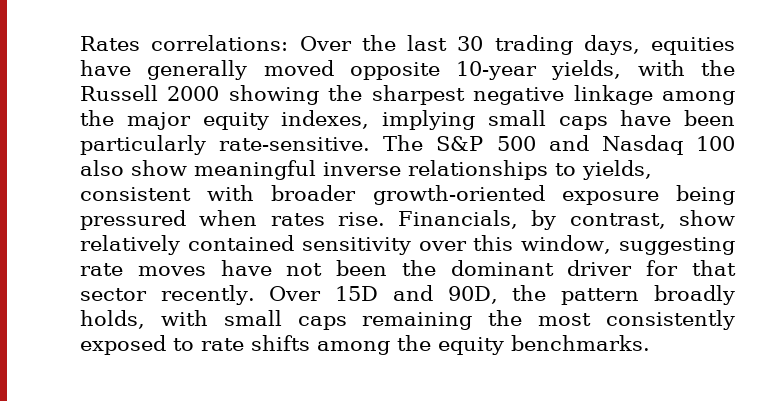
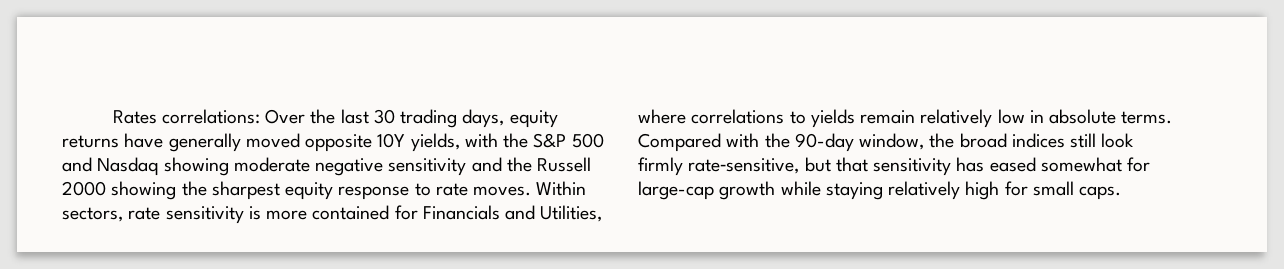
[651,37,735,55] equities -> [509,110,558,128] [62,135,119,148] equity returns
[456,61,538,80] 10-year -> [377,133,406,148] 10Y
(735, 68) none -> [533,133,604,148] [62,157,532,176] S&P 500 and Nasdaq showing moderate negative sensitivity and the
[473,85,736,105] [80,110,735,130] [80,135,735,155] [80,160,652,180] [80,185,735,205] [80,210,735,230] [80,235,736,255] [80,260,736,276] [80,285,735,305] [80,310,735,330] [80,335,650,355] negative linkage among the major equity indexes, implying small caps have been particularly rate‑sensitive. The S&P 500 and Nasdaq 100 also show meaningful inverse relationships to yields, consistent with broader growth‑oriented exposure being pressured when rates rise. Financials, by contrast, show relatively contained sensitivity over this window, suggesting rate moves have not been the dominant driver for that sector recently. Over 15D and 90D, the pattern broadly holds, with small caps remaining the most consistently exposed to rate shifts among the equity benchmarks. -> [285,181,587,200] [62,205,603,224] [638,109,1173,128] [638,133,1135,152] [638,157,1151,176] [638,181,1122,200] equity response to rate moves. Within sectors, rate sensitivity is more contained for Financials and Utilities, where correlations to yields remain relatively low in absolute terms. Compared with the 90-day window, the broad indices still look firmly rate‑sensitive, but that sensitivity has eased somewhat for large-cap growth while staying relatively high for small caps.

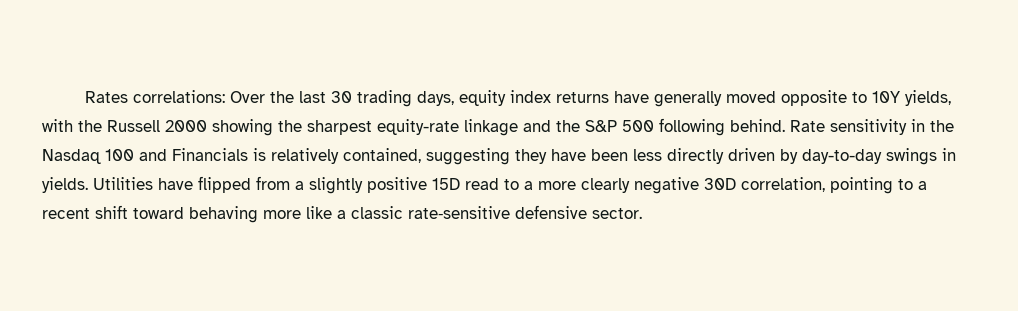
(558, 119) none -> [510,90,552,103] index
(373, 143) none -> [852,92,868,103] to
[533,133,604,148] [62,157,532,176] S&P 500 and Nasdaq showing moderate negative sensitivity and the -> (102, 126) none
[285,181,587,200] [62,205,603,224] [638,109,1173,128] [638,133,1135,152] [638,157,1151,176] [638,181,1122,200] equity response to rate moves. Within sectors, rate sensitivity is more contained for Financials and Utilities, where correlations to yields remain relatively low in absolute terms. Compared with the 90-day window, the broad indices still look firmly rate‑sensitive, but that sensitivity has eased somewhat for large-cap growth while staying relatively high for small caps. -> [377,118,954,136] [42,148,956,165] [42,176,927,194] [42,205,642,223] equity-rate linkage and the S&P 500 following behind. Rate sensitivity in the Nasdaq 100 and Financials is relatively contained, suggesting they have been less directly driven by day-to-day swings in yields. Utilities have flipped from a slightly positive 15D read to a more clearly negative 30D correlation, pointing to a recent shift toward behaving more like a classic rate‑sensitive defensive sector.

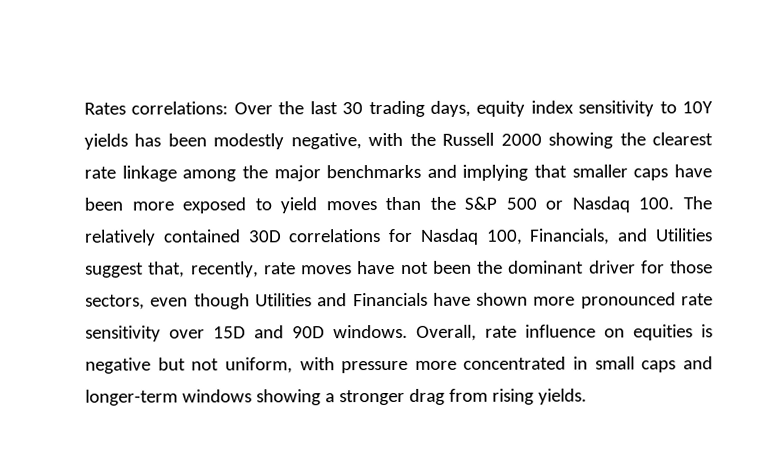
[556,90,952,107] returns have generally moved opposite to 10Y yields, -> [578,100,713,117] [84,133,362,150] sensitivity to 10Y yields has been modestly negative,
[307,118,954,136] [42,148,956,165] [42,176,927,194] [42,205,642,223] sharpest equity-rate linkage and the S&P 500 following behind. Rate sensitivity in the Nasdaq 100 and Financials is relatively contained, suggesting they have been less directly driven by day-to-day swings in yields. Utilities have flipped from a slightly positive 15D read to a more clearly negative 30D correlation, pointing to a recent shift toward behaving more like a classic rate‑sensitive defensive sector. -> [652,132,713,146] [84,164,712,182] [84,196,713,214] [84,228,713,246] [85,260,713,278] [85,292,713,310] [85,324,713,342] [85,356,713,374] [85,388,587,406] clearest rate linkage among the major benchmarks and implying that smaller caps have been more exposed to yield moves than the S&P 500 or Nasdaq 100. The relatively contained 30D correlations for Nasdaq 100, Financials, and Utilities suggest that, recently, rate moves have not been the dominant driver for those sectors, even though Utilities and Financials have shown more pronounced rate sensitivity over 15D and 90D windows. Overall, rate influence on equities is negative but not uniform, with pressure more concentrated in small caps and longer-term windows showing a stronger drag from rising yields.

